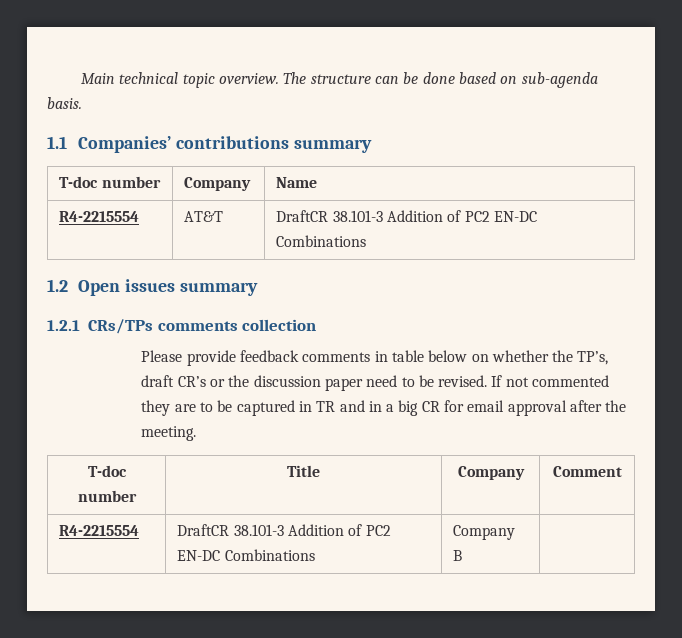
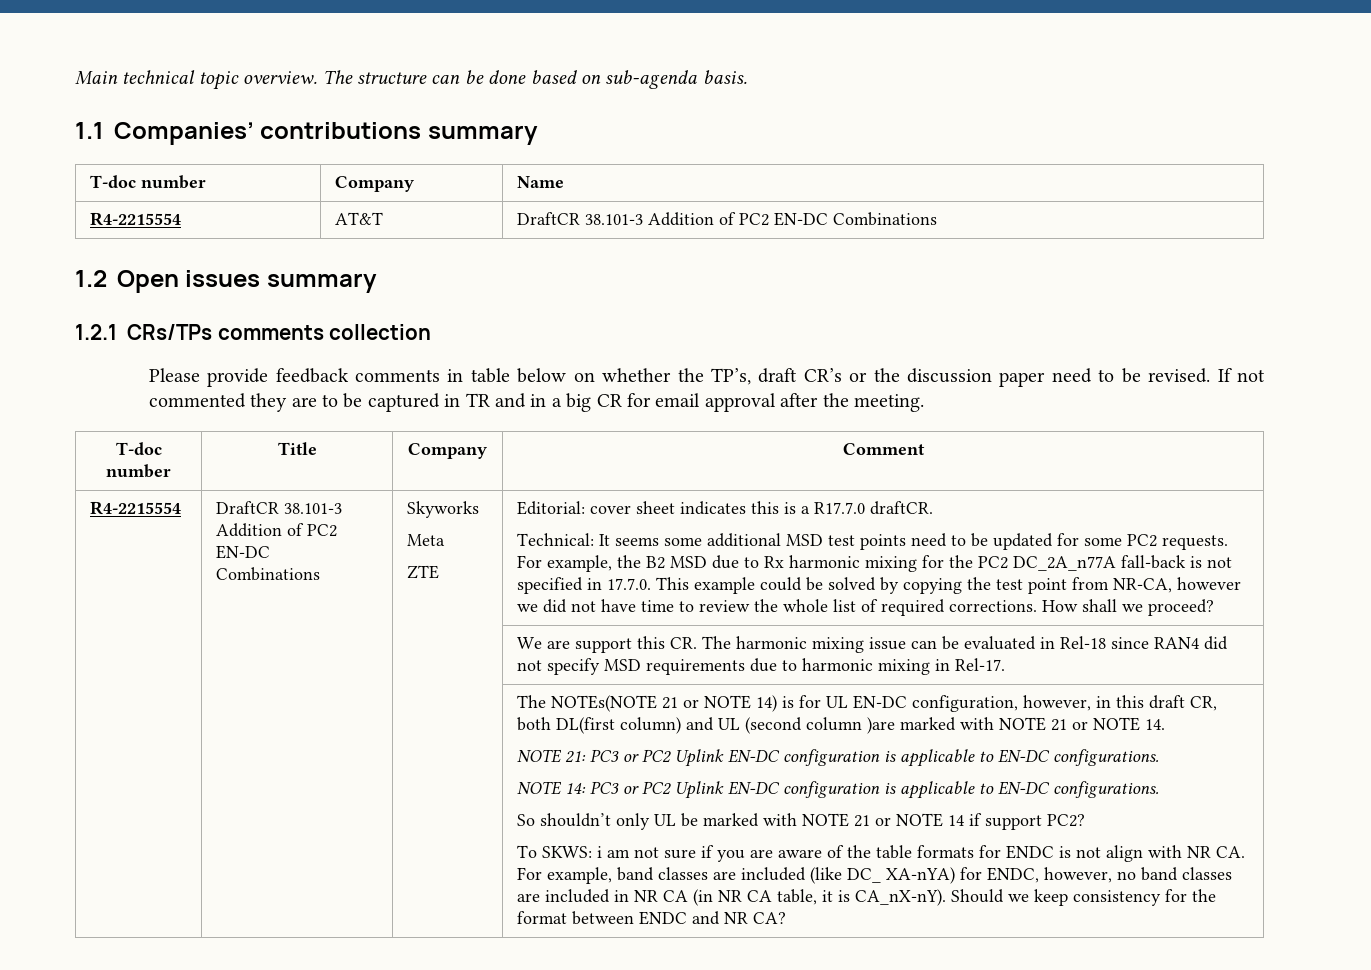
[453,525,516,540] [453,550,463,561] Company B | -> [406,501,479,518] [406,534,445,546] [406,565,439,579] [516,501,933,515] [516,533,1228,550] [516,555,1232,572] [516,577,1241,594] [516,599,1214,616] [516,636,1228,653] [516,658,1005,675] [516,695,1217,712] [516,717,1165,734] [516,749,1159,767] [516,781,1159,799] [516,813,1085,830] [516,845,1245,862] [516,867,1232,884] [516,889,1216,906] [516,911,786,925] Skyworks // Meta // ZTE | Editorial: cover sheet indicates this is a R17.7.0 draftCR. // Technical: It seems some additional MSD test points need to be updated for some PC2 requests. For example, the B2 MSD due to Rx harmonic mixing for the PC2 DC_2A_n77A fall-back is not specified in 17.7.0. This example could be solved by copying the test point from NR-CA, however we did not have time to review the whole list of required corrections. How shall we proceed? // | | | We are support this CR. The harmonic mixing issue can be evaluated in Rel-18 since RAN4 did not specify MSD requirements due to harmonic mixing in Rel-17. // | | | The NOTEs(NOTE 21 or NOTE 14) is for UL EN-DC configuration, however, in this draft CR, both DL(first column) and UL (second column )are marked with NOTE 21 or NOTE 14. // NOTE 21: PC3 or PC2 Uplink EN-DC configuration is applicable to EN-DC configurations. // NOTE 14: PC3 or PC2 Uplink EN-DC configuration is applicable to EN-DC configurations. // So shouldn’t only UL be marked with NOTE 21 or NOTE 14 if support PC2? // To SKWS: i am not sure if you are aware of the table formats for ENDC is not align with NR CA. For example, band classes are included (like DC_ XA-nYA) for ENDC, however, no band classes are included in NR CA (in NR CA table, it is CA_nX-nY). Should we keep consistency for the format between ENDC and NR CA?

